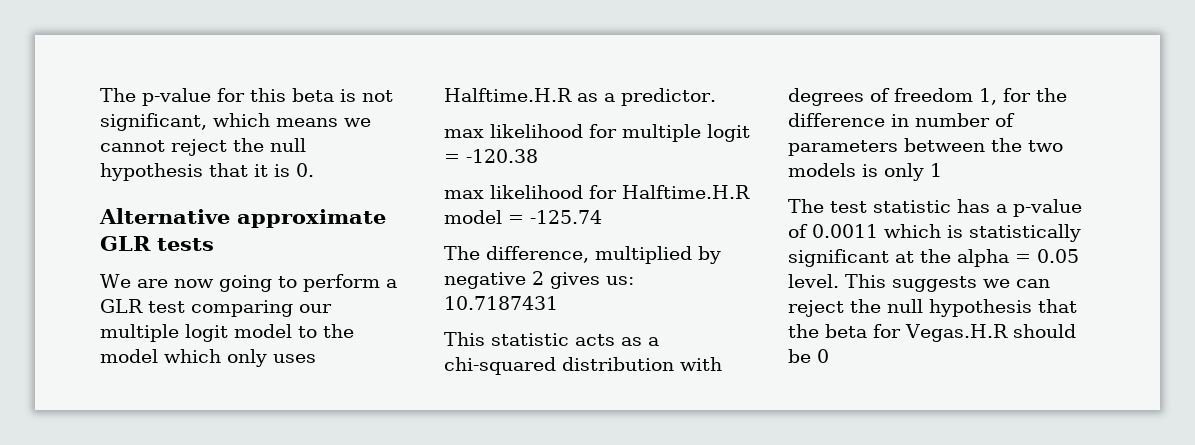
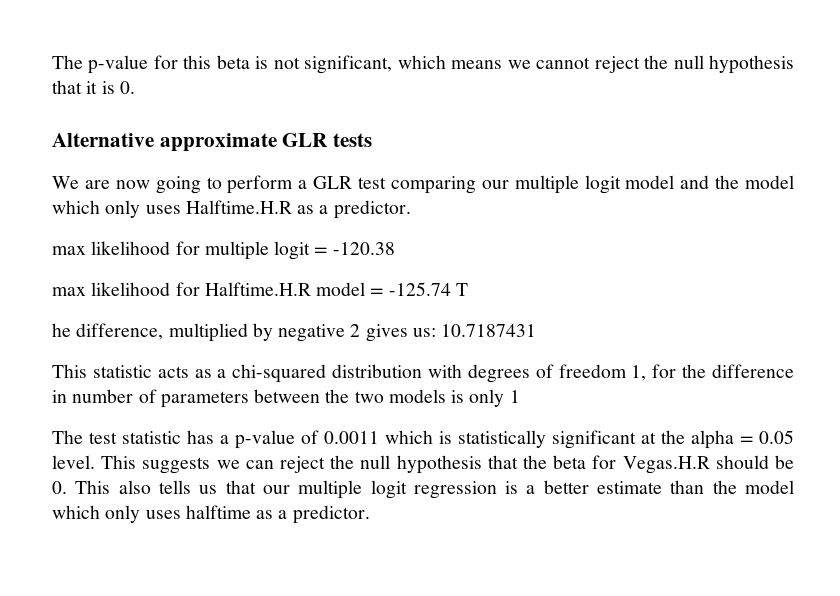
[298,326,317,338] to -> [680,175,710,189] and
[444,246,480,260] // The -> [455,283,468,296] [52,323,71,337] T // he
[817,349,829,363] 0 -> [52,480,794,499] [52,505,370,524] 0. This also tells us that our multiple logit regression is a better estimate than the model which only uses halftime as a predictor.

